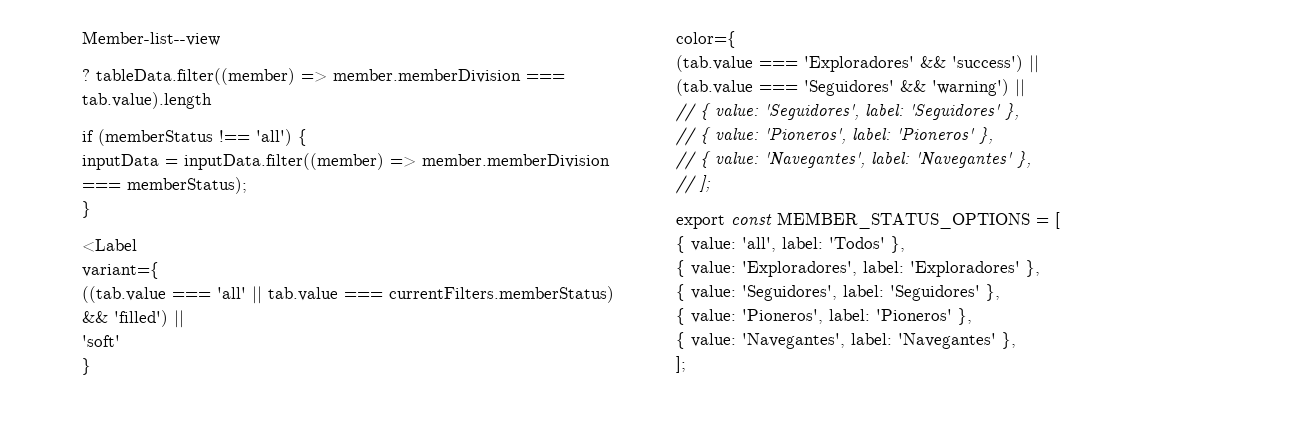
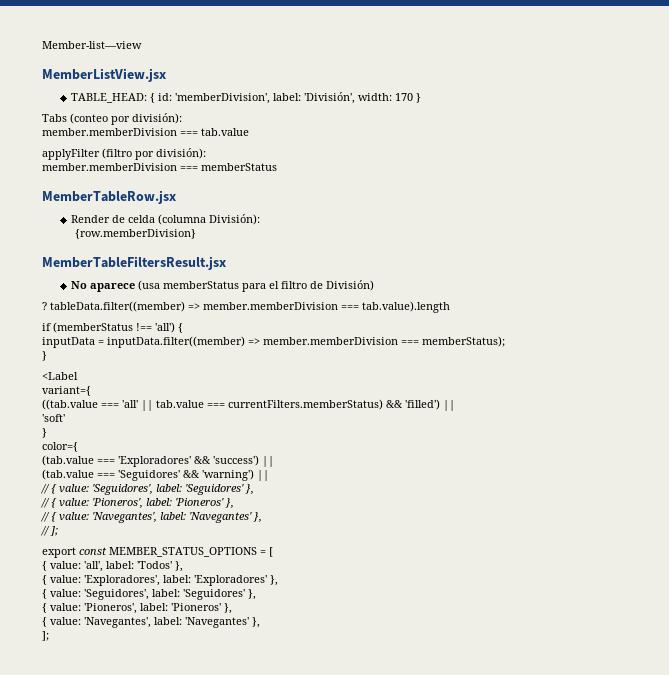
[82,31,220,46] Member-list--view -> [42,41,142,49] [42,68,166,82] [70,92,421,104] [42,113,182,125] [42,128,249,136] [42,148,206,160] [42,163,277,171] [42,190,176,204] [70,214,260,225] [74,229,196,239] [42,256,226,270] [70,280,374,292] Member-list—view // MemberListView.jsx // TABLE_HEAD: { id: 'memberDivision', label: 'División', width: 170 } // Tabs (conteo por división): // member.memberDivision === tab.value // applyFilter (filtro por división): // member.memberDivision === memberStatus // MemberTableRow.jsx // Render de celda (columna División): // {row.memberDivision} // MemberTableFiltersResult.jsx // No aparece (usa memberStatus para el filtro de División)

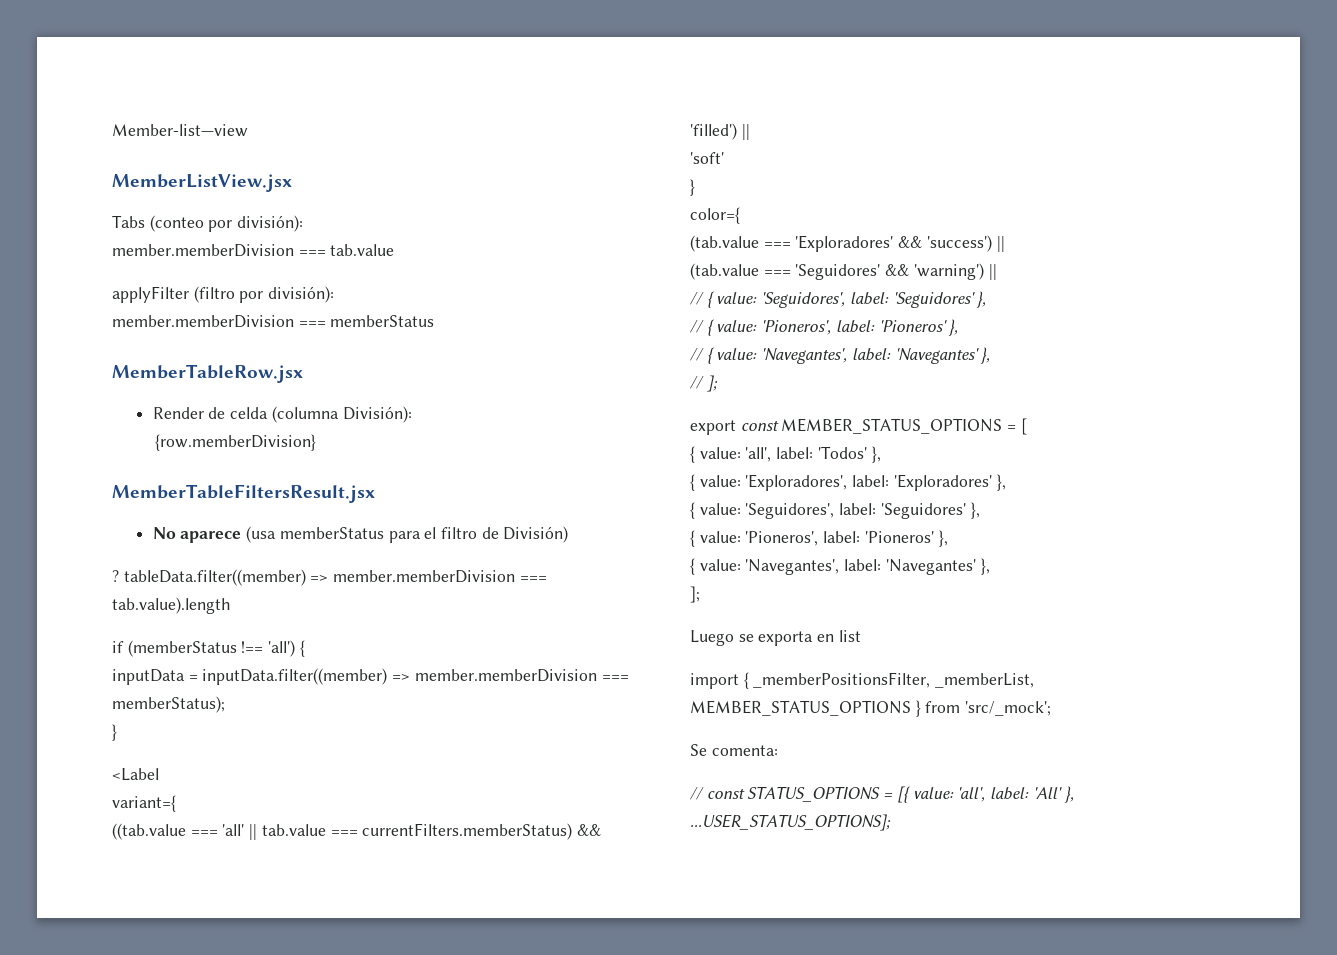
[70,92,421,104] // TABLE_HEAD: { id: 'memberDivision', label: 'División', width: 170 } -> (292, 183) none
(49, 636) none -> [690,630,861,646] [690,672,1035,689] [690,700,1052,717] [690,744,778,756] [690,786,1074,803] [690,814,891,831] // Luego se exporta en list // import { _memberPositionsFilter, _memberList, MEMBER_STATUS_OPTIONS } from 'src/_mock'; // Se comenta: // // const STATUS_OPTIONS = [{ value: 'all', label: 'All' }, ...USER_STATUS_OPTIONS];

